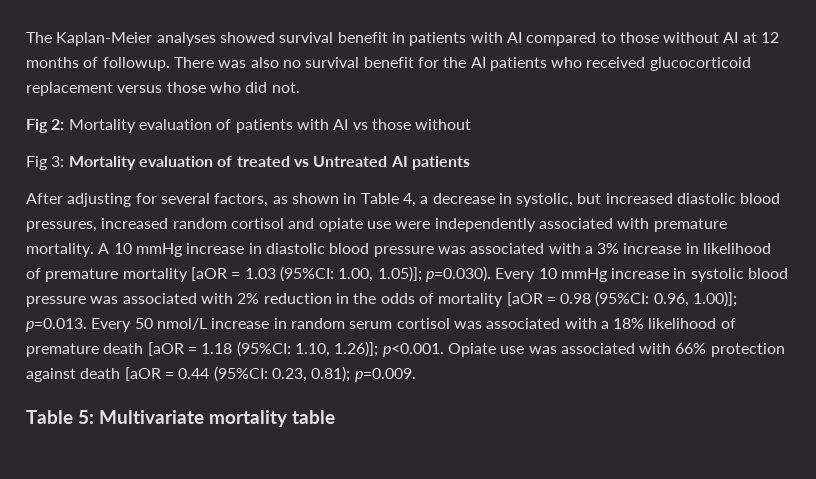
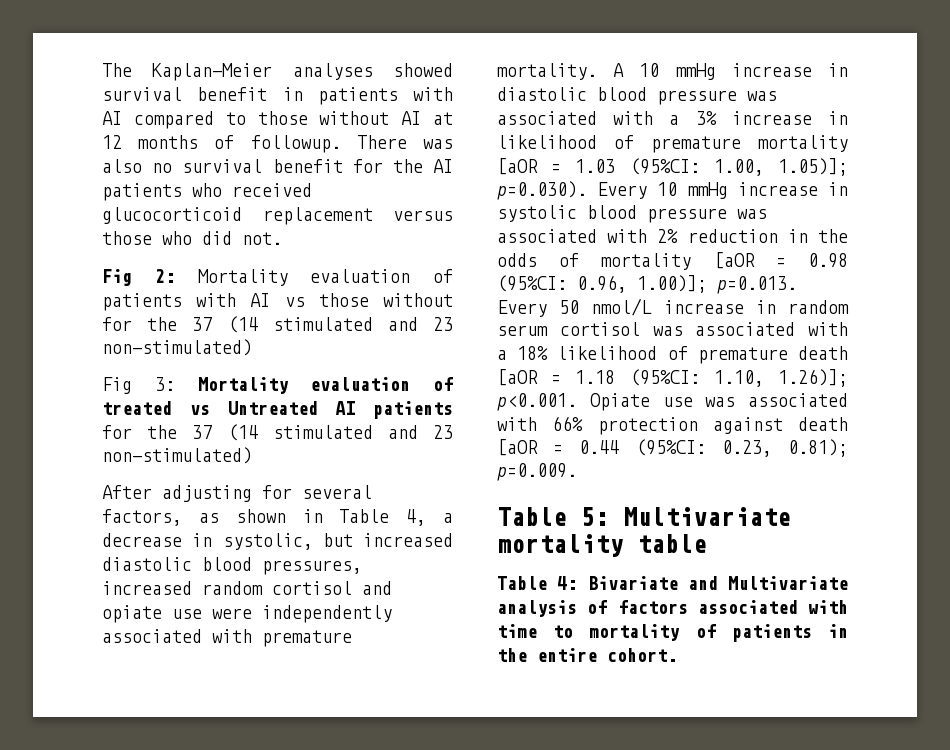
(472, 124) none -> [102,316,453,333] [102,339,252,356] for the 37 (14 stimulated and 23 non-stimulated)
(470, 163) none -> [102,424,453,441] [102,447,252,464] for the 37 (14 stimulated and 23 non-stimulated)
(335, 417) none -> [497,576,848,590] [497,600,848,617] [497,624,848,642] [497,648,677,662] // Table 4: Bivariate and Multivariate analysis of factors associated with time to mortality of patients in the entire cohort.

